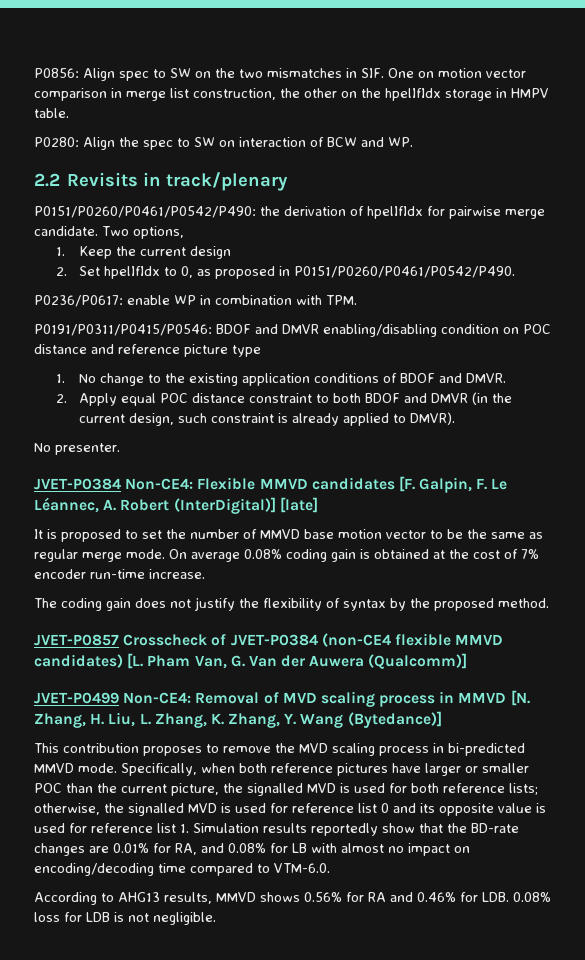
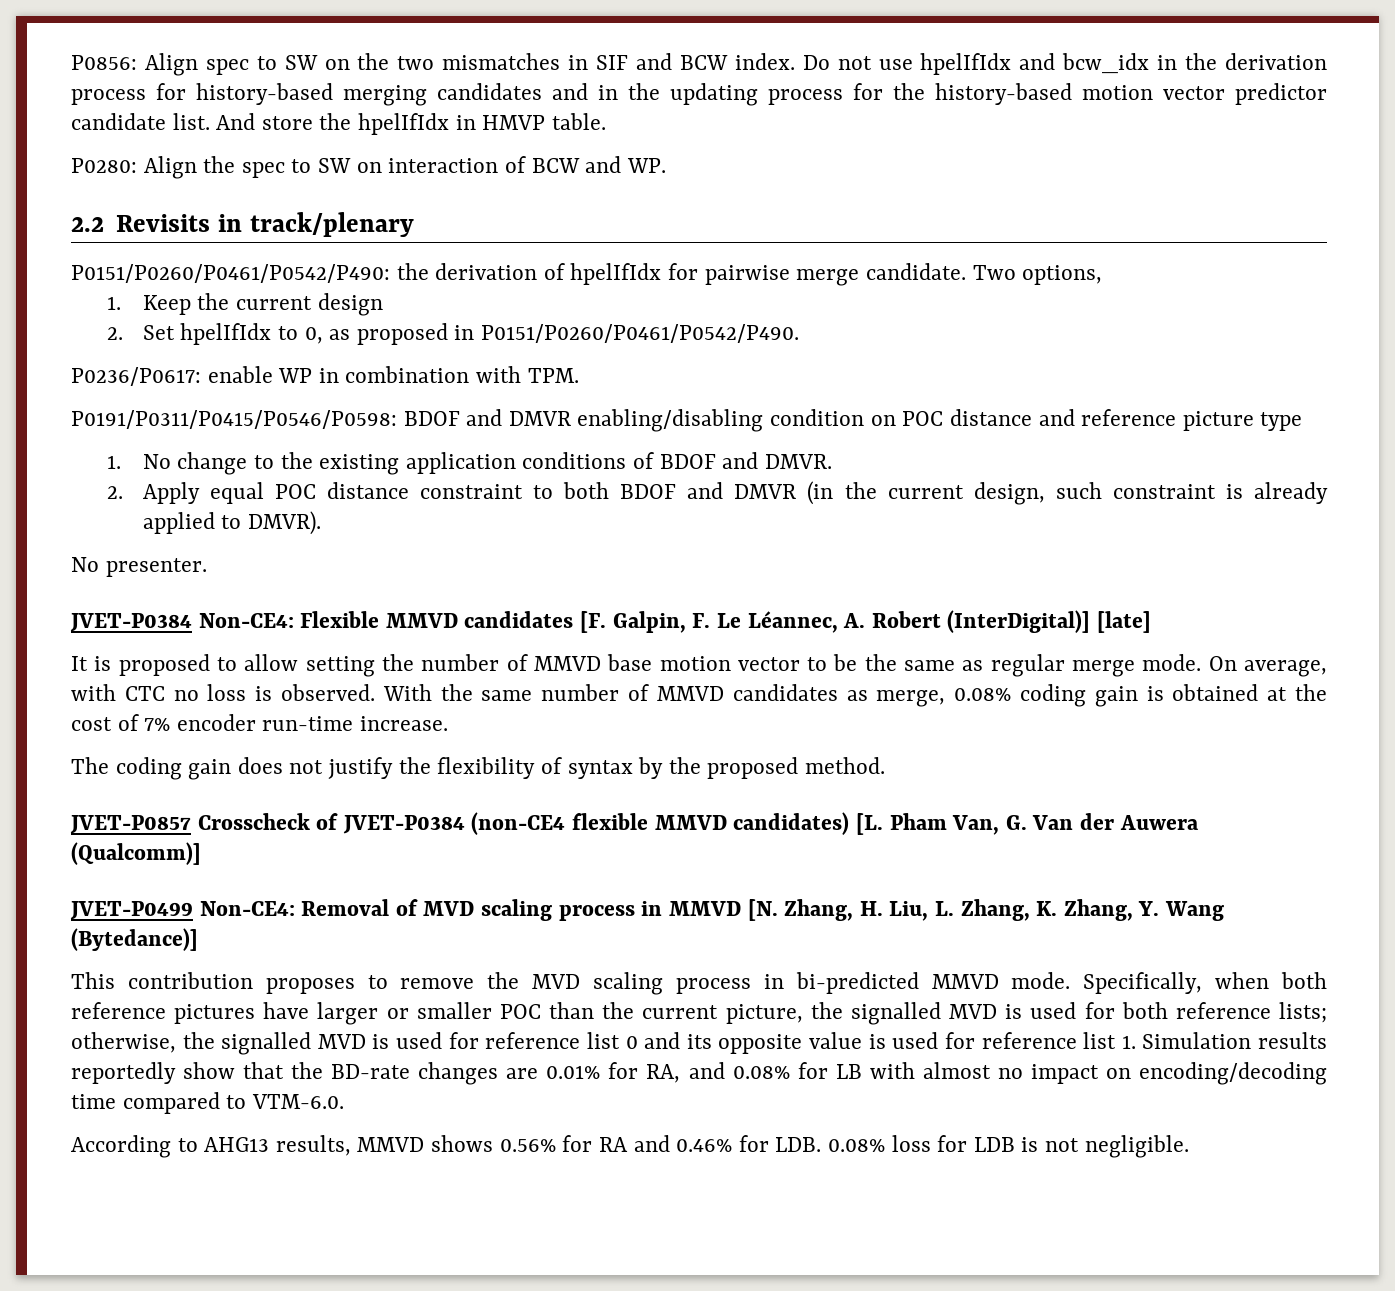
[361,68,526,78] [34,88,549,101] SIF. One on motion vector comparison in merge list construction, the other on the hpelIfIdx storage in HMPV -> [596,53,1327,75] [71,83,1327,106] [71,113,546,135] SIF and BCW index. Do not use hpelIfIdx and bcw_idx in the derivation process for history-based merging candidates and in the updating process for the history-based motion vector predictor candidate list. And store the hpelIfIdx in HMVP
[34,324,212,336] P0191/P0311/P0415/P0546: -> [71,410,397,429] P0191/P0311/P0415/P0546/P0598:
[142,530,162,539] set -> [244,654,375,677] allow setting
[191,552,240,562] average -> [1244,660,1328,677] [71,684,946,707] average, with CTC no loss is observed. With the same number of MMVD candidates as merge,

